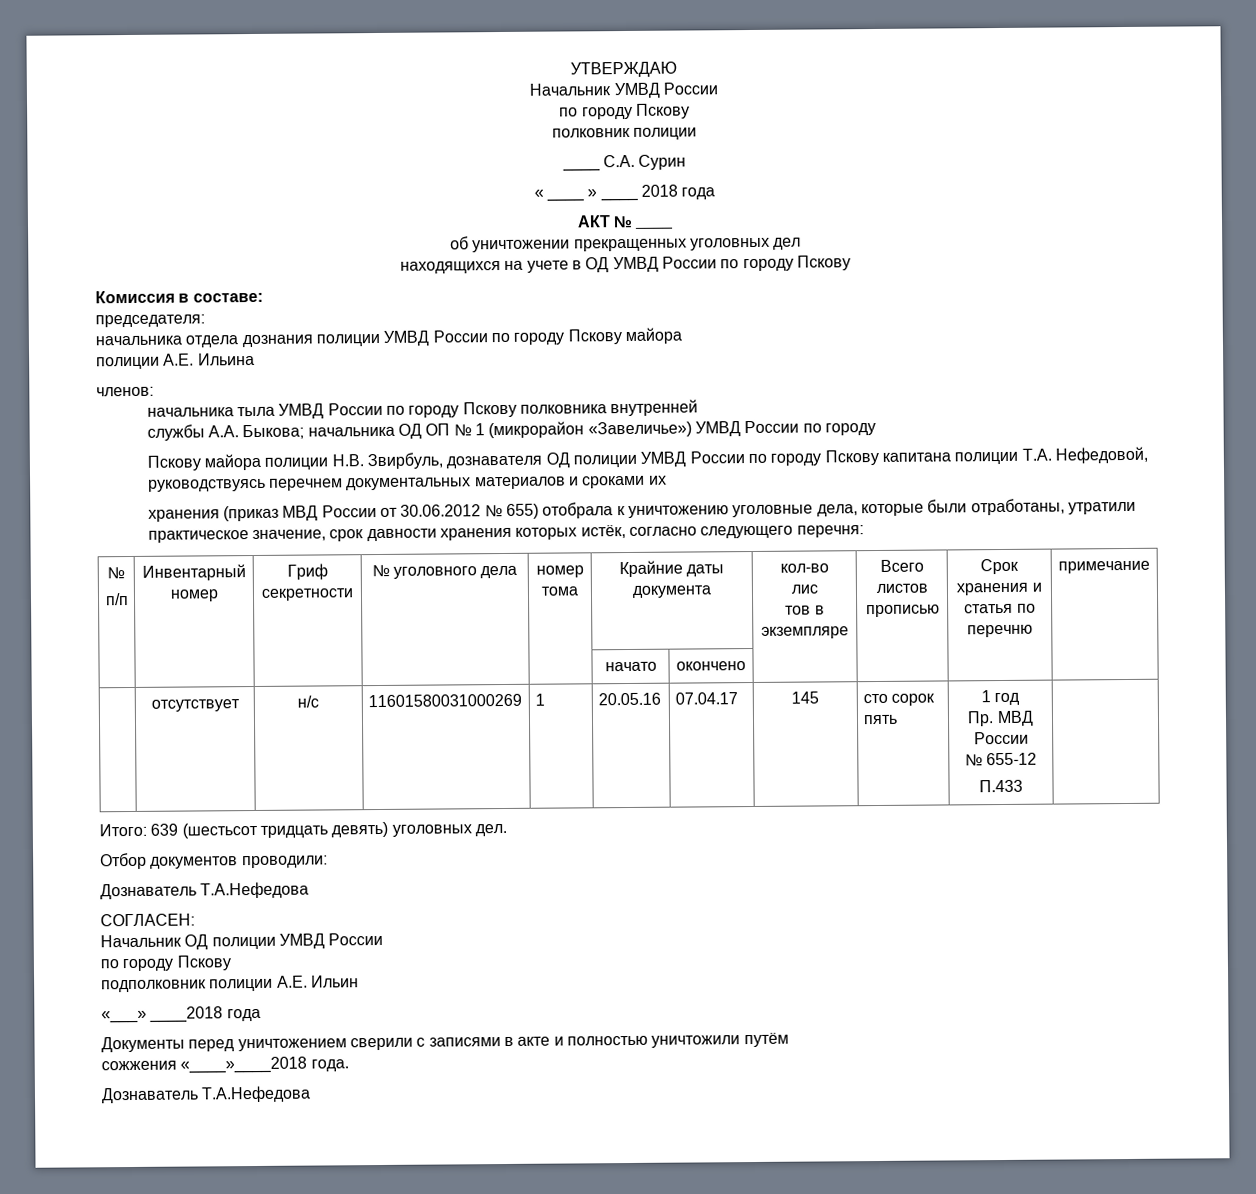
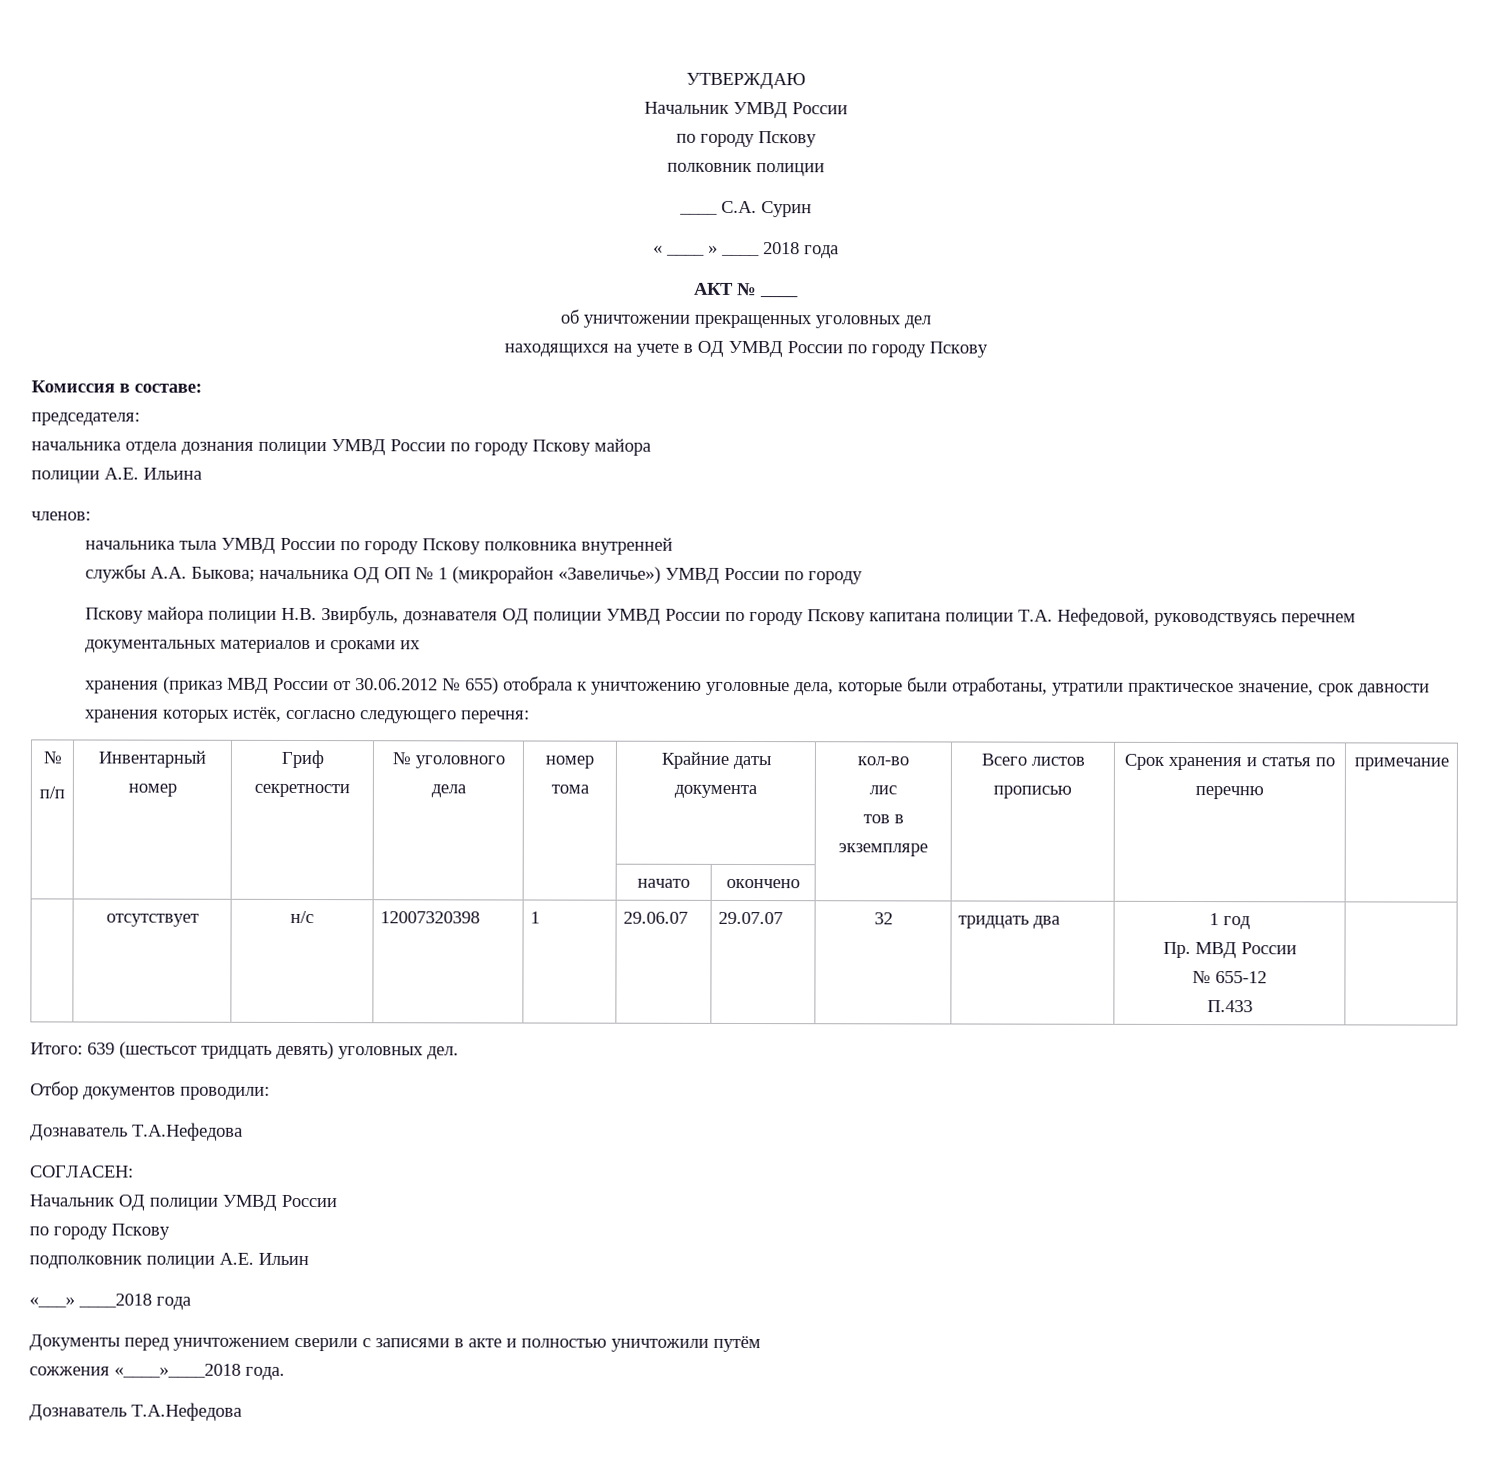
[367,693,522,708] [534,693,545,706] [597,692,661,706] [674,692,738,705] [791,691,819,704] [862,693,935,706] [862,714,898,725] 11601580031000269 | 1 | 20.05.16 | 07.04.17 | 145 | сто сорок пять -> [380,911,481,924] [530,911,541,924] [623,911,689,924] [718,911,784,925] [873,912,893,925] [958,915,1061,929] 12007320398 | 1 | 29.06.07 | 29.07.07 | 32 | тридцать два

